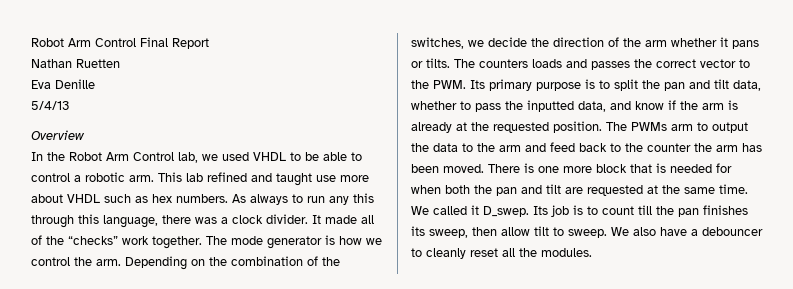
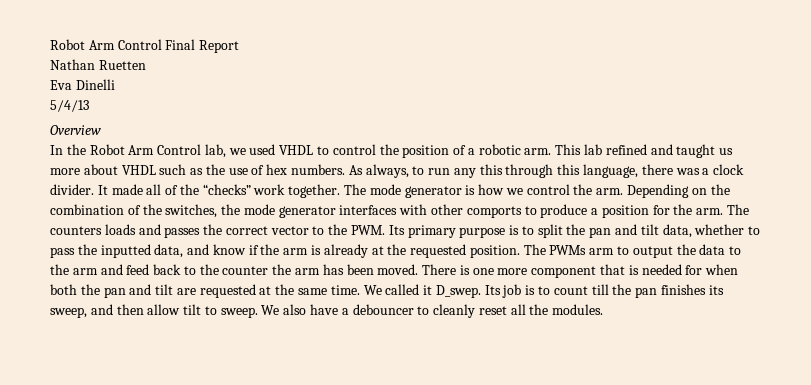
[55,79,95,89] Denille -> [75,79,115,90] Dinelli
[305,152,362,161] [31,173,70,182] be able to control -> [332,144,467,158] control the position of
[316,175,336,182] use -> [719,148,734,155] us
(148, 199) none -> [205,164,265,175] the use of
[250,194,288,205] always -> [365,164,409,178] always,
[468,37,759,49] [411,58,450,68] we decide the direction of the arm whether it pans or tilts. -> [221,204,724,218] the mode generator interfaces with other comports to produce a position for the arm.
[596,164,627,173] block -> [531,266,597,278] component
(468, 233) none -> [90,304,113,315] and

